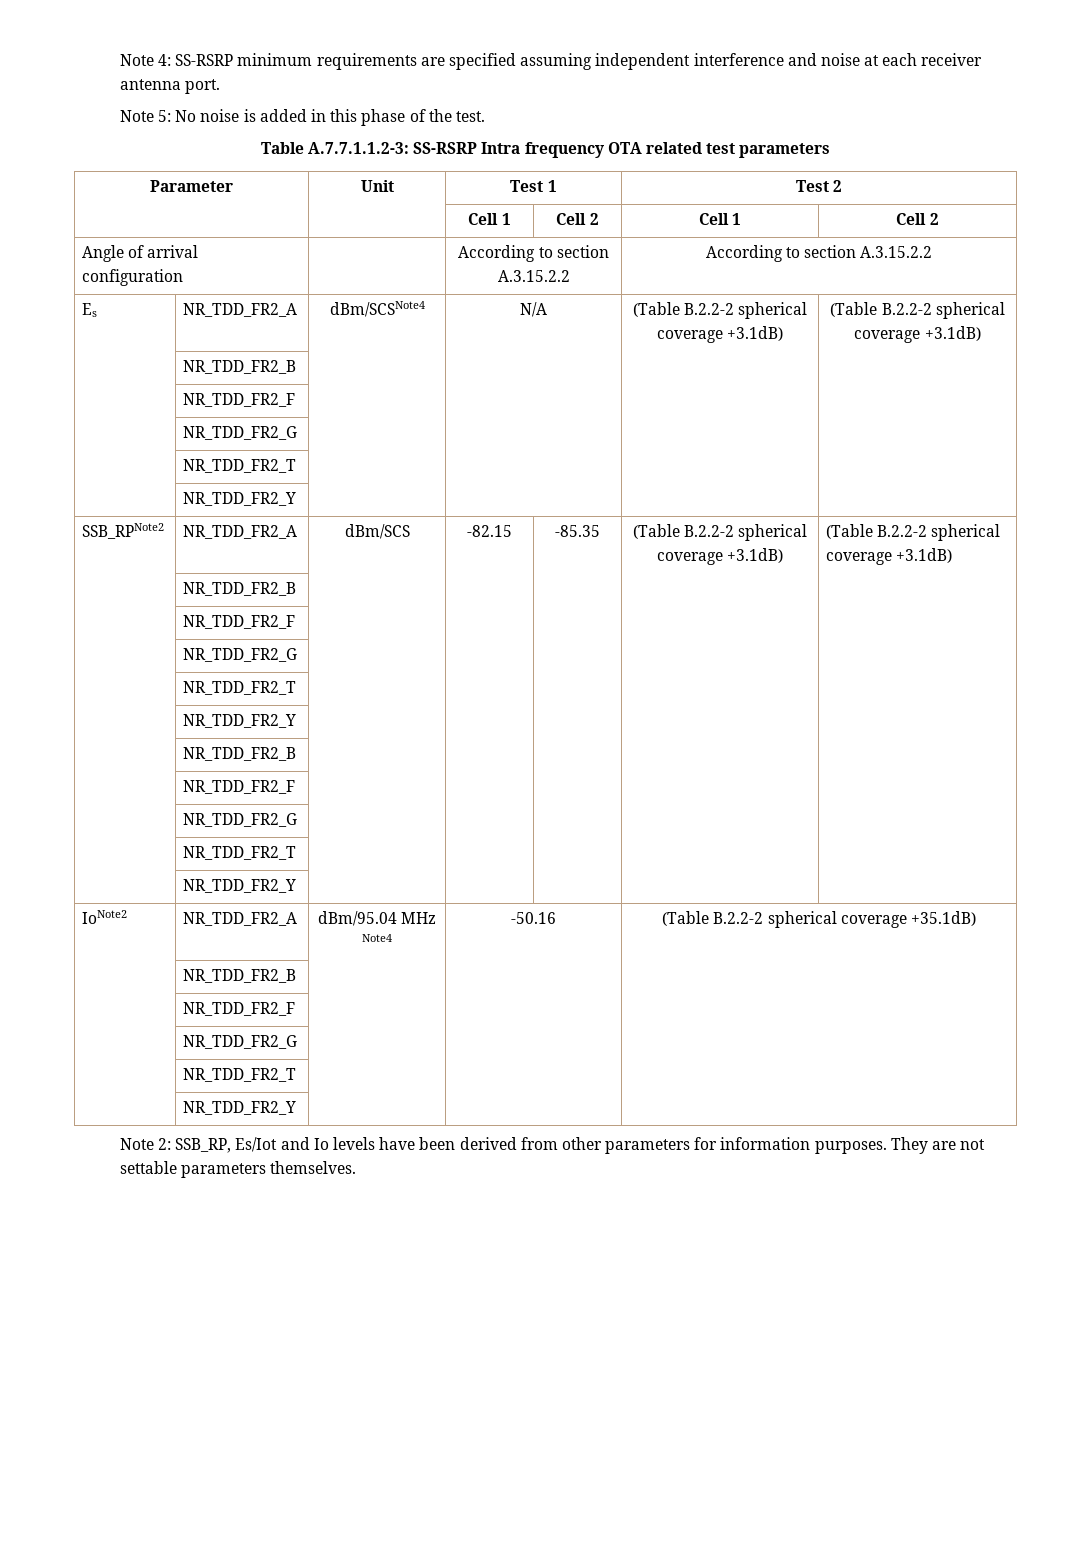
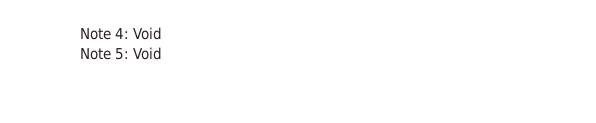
[175,53,983,70] [119,79,221,94] [119,109,485,126] [260,142,831,158] [150,180,233,192] [360,180,394,192] [510,180,557,192] [795,180,843,192] [468,213,511,225] [556,213,599,225] [698,213,742,225] [896,213,939,225] [81,245,199,262] [81,269,183,286] [458,245,609,262] [497,270,570,282] [705,245,933,262] [81,303,97,317] [182,303,297,317] [329,301,425,317] [520,302,547,317] [632,302,808,319] [656,326,784,343] [830,302,1005,319] [854,326,981,343] [182,360,296,374] [182,393,295,407] [182,426,297,440] [182,459,296,473] [182,492,296,506] [81,523,164,539] [182,525,297,539] [344,524,410,539] [467,525,512,537] [555,525,600,537] [632,524,808,541] [656,548,784,565] [825,524,1001,541] [825,548,952,565] [182,582,296,596] [182,615,295,629] [182,648,297,662] [182,681,296,695] [182,714,296,728] [182,747,296,761] [182,780,295,794] [182,813,297,827] [182,846,296,860] [182,879,296,893] [81,910,127,924] [182,912,297,926] [317,911,437,926] [362,934,392,942] [511,912,556,924] [662,911,976,928] [182,969,296,983] [182,1002,295,1016] [182,1035,297,1049] [182,1068,296,1082] [182,1101,296,1115] [119,1137,986,1154] [119,1161,357,1178] SS-RSRP minimum requirements are specified assuming independent interference and noise at each receiver antenna port. // Note 5: No noise is added in this phase of the test. // Table A.7.7.1.1.2-3: SS-RSRP Intra frequency OTA related test parameters // Parameter | Unit | Test 1 | Test 2 // | | Cell 1 | Cell 2 | Cell 1 | Cell 2 // Angle of arrival configuration | | According to section A.3.15.2.2 | According to section A.3.15.2.2 // Es | NR_TDD_FR2_A | dBm/SCSNote4 | N/A | (Table B.2.2-2 spherical coverage +3.1dB) | (Table B.2.2-2 spherical coverage +3.1dB) // | NR_TDD_FR2_B | | | | // | NR_TDD_FR2_F | | | | // | NR_TDD_FR2_G | | | | // | NR_TDD_FR2_T | | | | // | NR_TDD_FR2_Y | | | | // SSB_RPNote2 | NR_TDD_FR2_A | dBm/SCS | -82.15 | -85.35 | (Table B.2.2-2 spherical coverage +3.1dB) | (Table B.2.2-2 spherical coverage +3.1dB) // | NR_TDD_FR2_B | | | | | // | NR_TDD_FR2_F | | | | | // | NR_TDD_FR2_G | | | | | // | NR_TDD_FR2_T | | | | | // | NR_TDD_FR2_Y | | | | | // | NR_TDD_FR2_B | | | | | // | NR_TDD_FR2_F | | | | | // | NR_TDD_FR2_G | | | | | // | NR_TDD_FR2_T | | | | | // | NR_TDD_FR2_Y | | | | | // IoNote2 | NR_TDD_FR2_A | dBm/95.04 MHz Note4 | -50.16 | (Table B.2.2-2 spherical coverage +35.1dB) // | NR_TDD_FR2_B | | | // | NR_TDD_FR2_F | | | // | NR_TDD_FR2_G | | | // | NR_TDD_FR2_T | | | // | NR_TDD_FR2_Y | | | // Note 2: SSB_RP, Es/Iot and Io levels have been derived from other parameters for information purposes. They are not settable parameters themselves. -> [132,27,163,40] [79,47,163,60] Void // Note 5: Void

